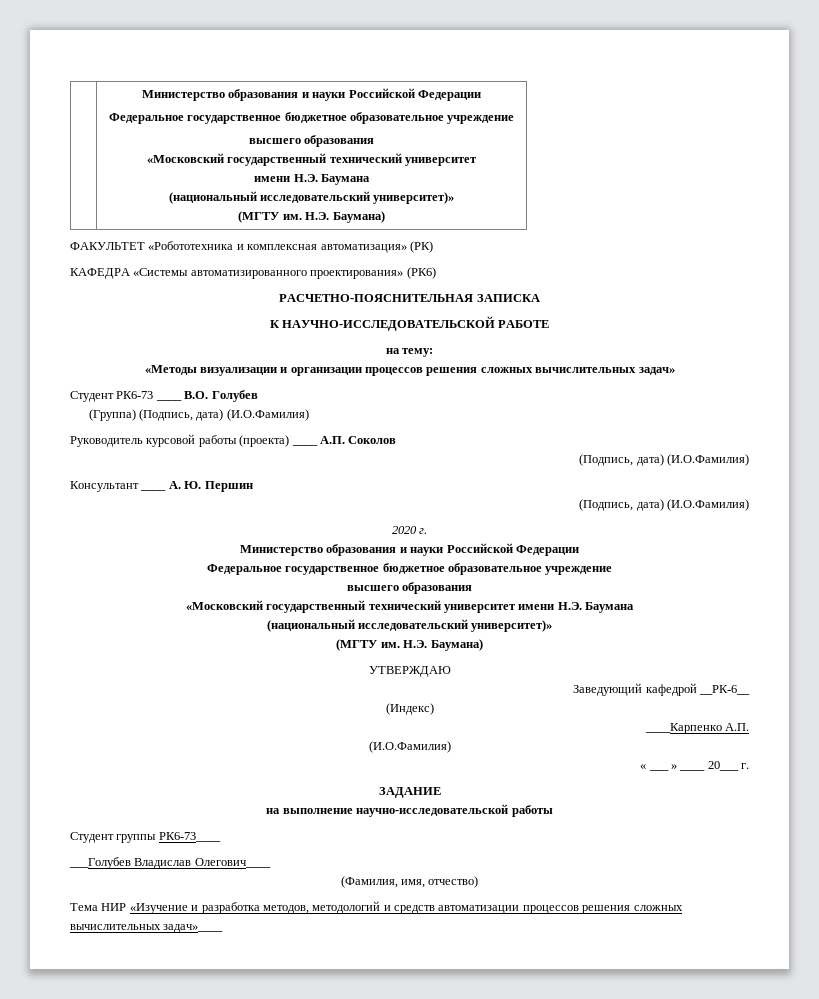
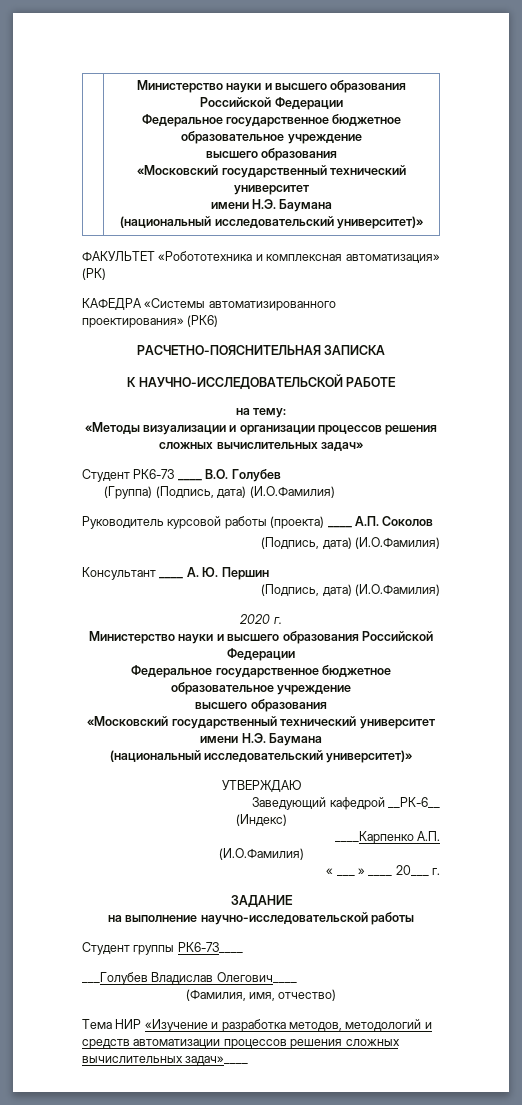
[142,89,346,101] | Министерство образования и науки -> [136,80,407,93] | Министерство науки и высшего образования
[238,211,385,223] // (МГТУ им. Н.Э. Баумана) -> (423, 222) none
[326,544,444,556] образования и науки -> [178,631,359,644] науки и высшего образования
[336,639,483,651] // (МГТУ им. Н.Э. Баумана) -> (413, 756) none

